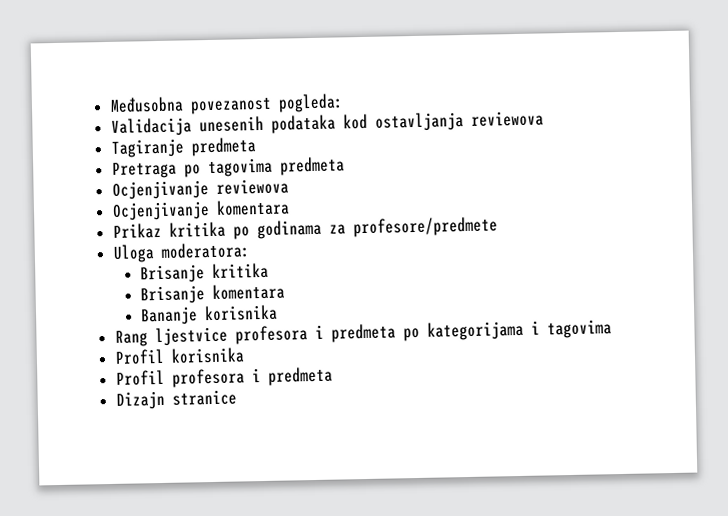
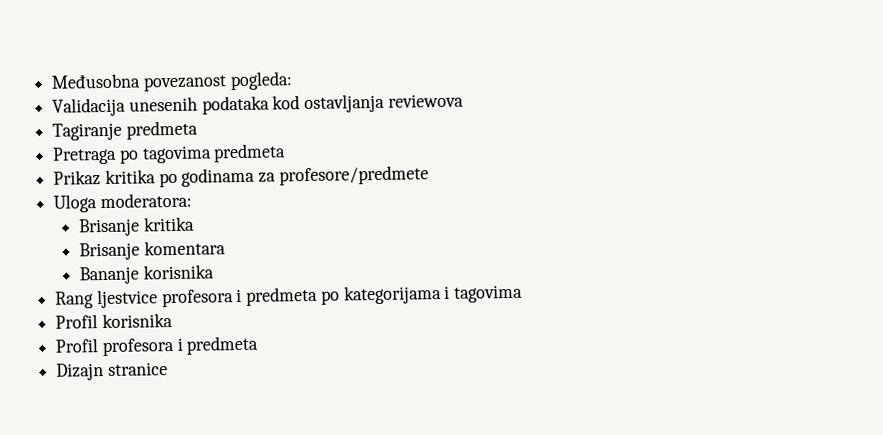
[111,178,289,200] [111,199,290,221] // Ocjenjivanje reviewova // Ocjenjivanje komentara -> (287, 153) none

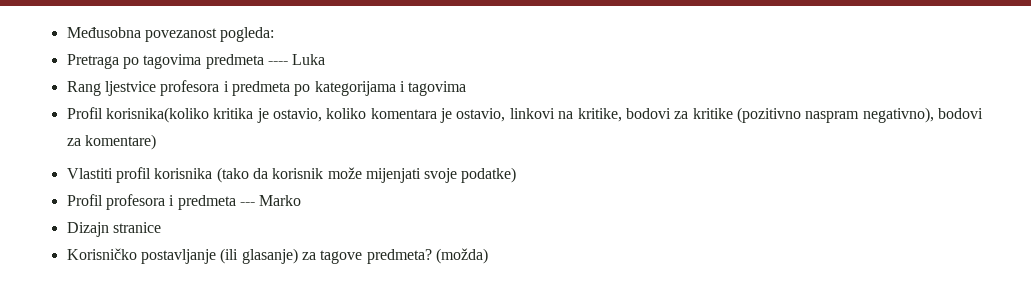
[52,93,464,117] [52,120,198,141] [52,143,287,165] [53,165,429,188] [53,192,192,213] [78,216,195,237] [79,240,226,261] [79,264,214,285] Validacija unesenih podataka kod ostavljanja reviewova // Tagiranje predmeta // Pretraga po tagovima predmeta // Prikaz kritika po godinama za profesore/predmete // Uloga moderatora: // Brisanje kritika // Brisanje komentara // Bananje korisnika -> [66,54,326,69] Pretraga po tagovima predmeta ---- Luka
[101,313,173,329] korisnika -> [105,107,984,123] [66,134,156,150] [66,167,517,183] korisnika(koliko kritika je ostavio, koliko komentara je ostavio, linkovi na kritike, bodovi za kritike (pozitivno naspram negativno), bodovi za komentare) // Vlastiti profil korisnika (tako da korisnik može mijenjati svoje podatke)
(260, 345) none -> [239,195,302,206] --- Marko
(168, 369) none -> [66,248,488,264] // Korisničko postavljanje (ili glasanje) za tagove predmeta? (možda)

